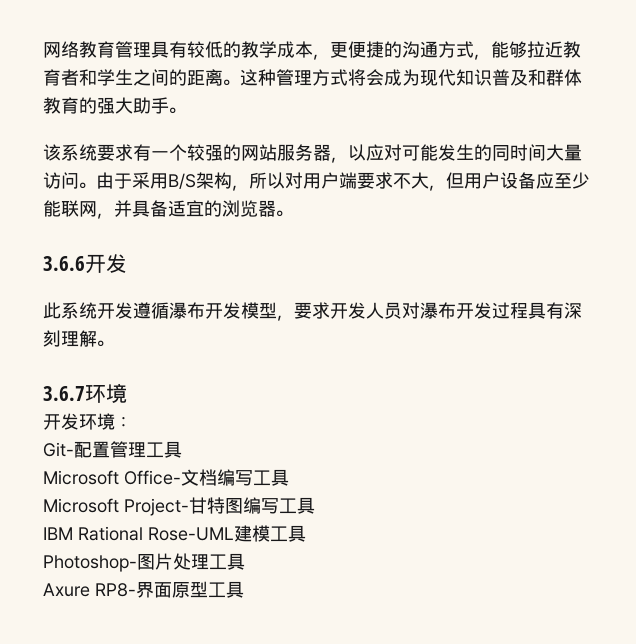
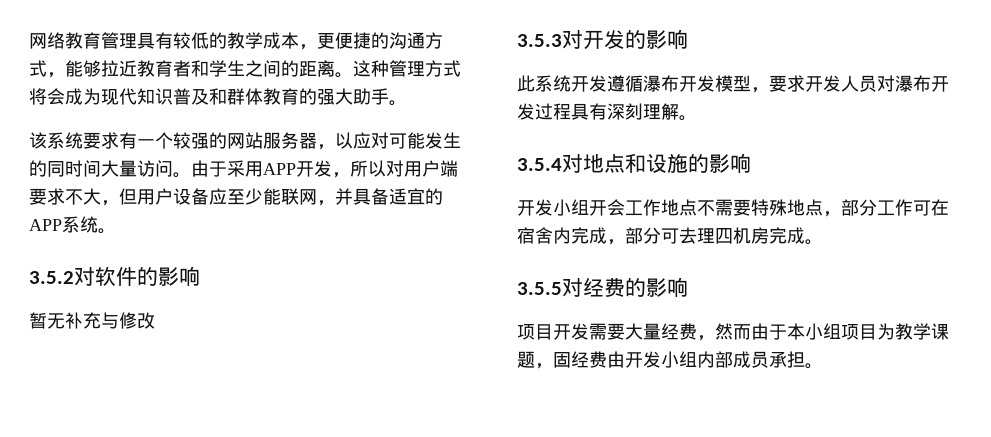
[168,172,232,189] B/S架构 -> [263,160,332,177] APP开发
[222,200,293,217] [43,254,127,274] 浏览器。 // 3.6.6开发 -> [29,216,116,234] [29,266,200,286] [29,312,155,329] [517,29,688,50] APP系统。 // 3.5.2对软件的影响 // 暂无补充与修改 // 3.5.3对开发的影响
[43,383,127,403] [43,413,132,430] [43,441,182,458] [43,469,289,486] [43,497,315,516] [43,525,306,542] [43,553,245,572] [43,581,244,598] 3.6.7环境 // 开发环境： // Git-配置管理工具 // Microsoft Office-文档编写工具 // Microsoft Project-甘特图编写工具 // IBM Rational Rose-UML建模工具 // Photoshop-图片处理工具 // Axure RP8-界面原型工具 -> [517,153,751,173] [517,199,949,217] [517,227,823,245] [517,277,688,297] [517,323,949,341] [517,351,823,369] 3.5.4对地点和设施的影响 // 开发小组开会工作地点不需要特殊地点，部分工作可在宿舍内完成，部分可去理四机房完成。 // 3.5.5对经费的影响 // 项目开发需要大量经费，然而由于本小组项目为教学课题，固经费由开发小组内部成员承担。

